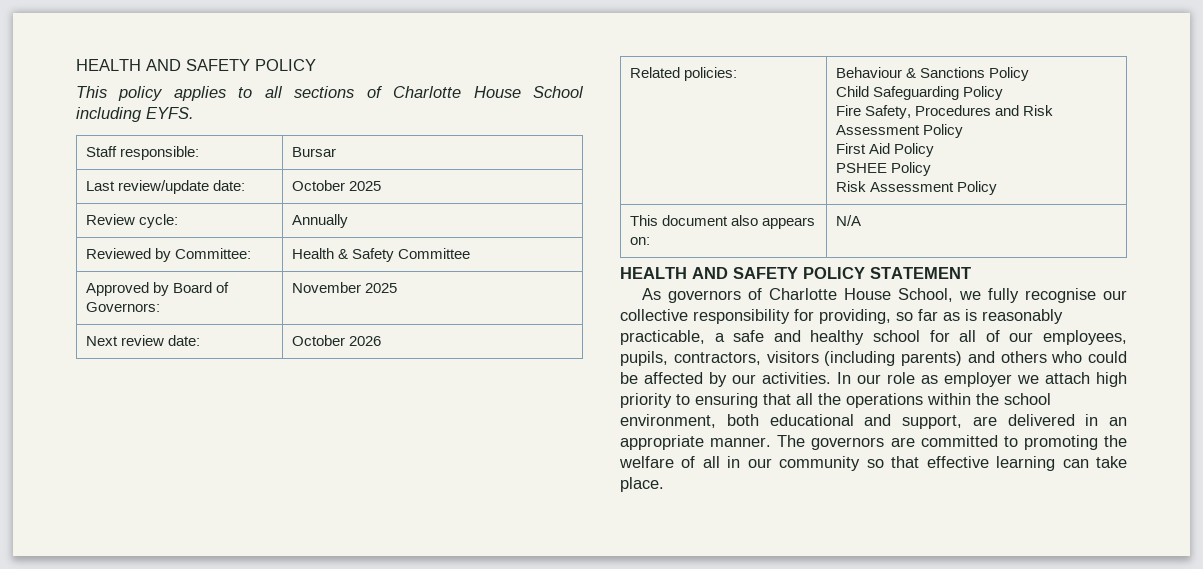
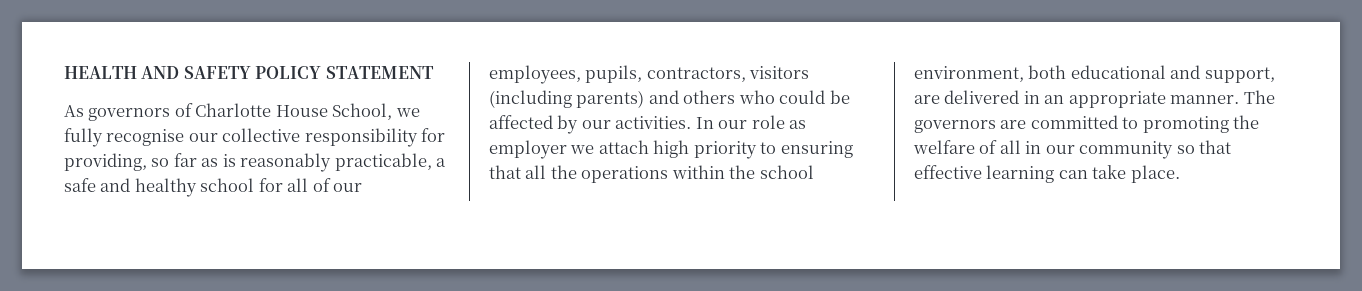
[76,59,316,71] [76,86,585,101] [76,107,194,122] [85,146,199,160] [291,147,336,157] [85,180,245,194] [291,180,381,191] [85,214,178,228] [291,214,348,228] [85,248,251,262] [291,248,470,262] [85,282,229,296] [85,302,160,312] [291,282,397,293] [85,335,200,346] [291,335,381,346] [629,67,737,81] [835,67,1029,81] [835,86,1003,100] [835,105,1054,119] [835,124,963,138] [835,143,934,157] [835,162,931,176] [835,181,997,195] [629,215,815,229] [629,237,650,245] [835,215,861,226] [620,267,865,279] HEALTH AND SAFETY POLICY // This policy applies to all sections of Charlotte House School including EYFS. // Staff responsible: | Bursar // Last review/update date: | October 2025 // Review cycle: | Annually // Reviewed by Committee: | Health & Safety Committee // Approved by Board of Governors: | November 2025 // Next review date: | October 2026 // Related policies: | Behaviour & Sanctions Policy // Child Safeguarding Policy // Fire Safety, Procedures and Risk Assessment Policy // First Aid Policy // PSHEE Policy // Risk Assessment Policy // This document also appears on: | N/A // HEALTH AND SAFETY POLICY -> [64,66,322,79] HEALTH AND SAFETY POLICY

